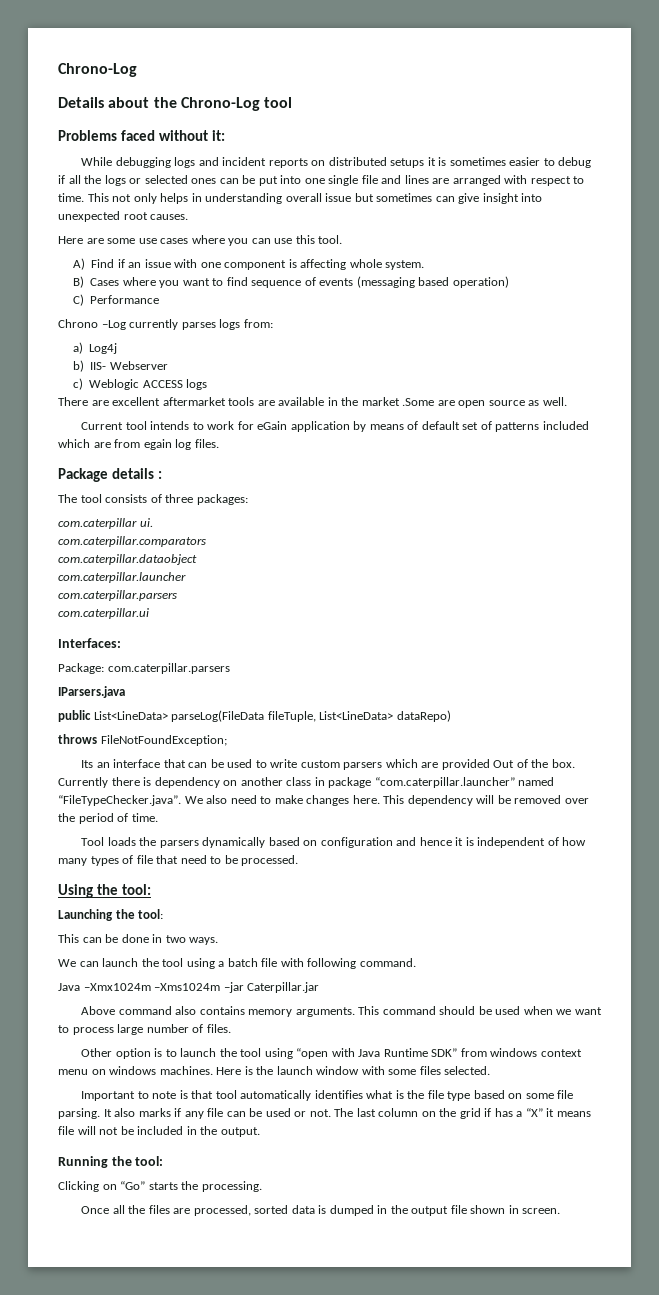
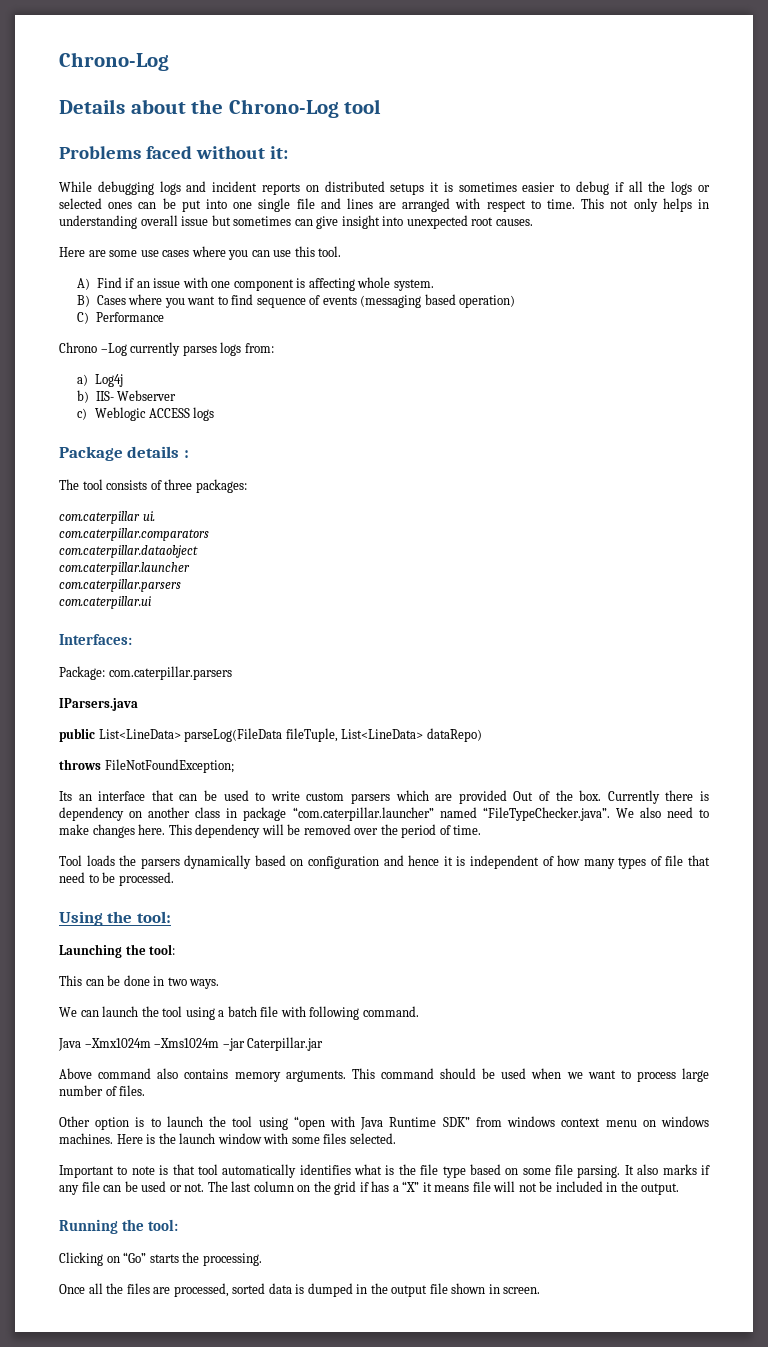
[58,397,567,408] [81,421,589,432] [58,439,219,450] // There are excellent aftermarket tools are available in the market .Some are open source as well. // Current tool intends to work for eGain application by means of default set of patterns included which are from egain log files. -> (215, 414) none

